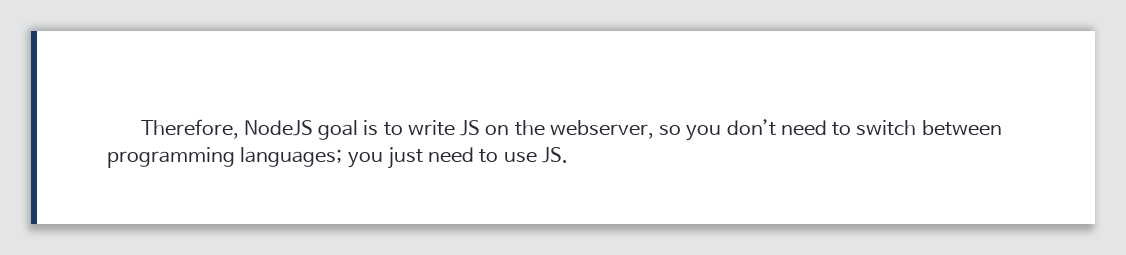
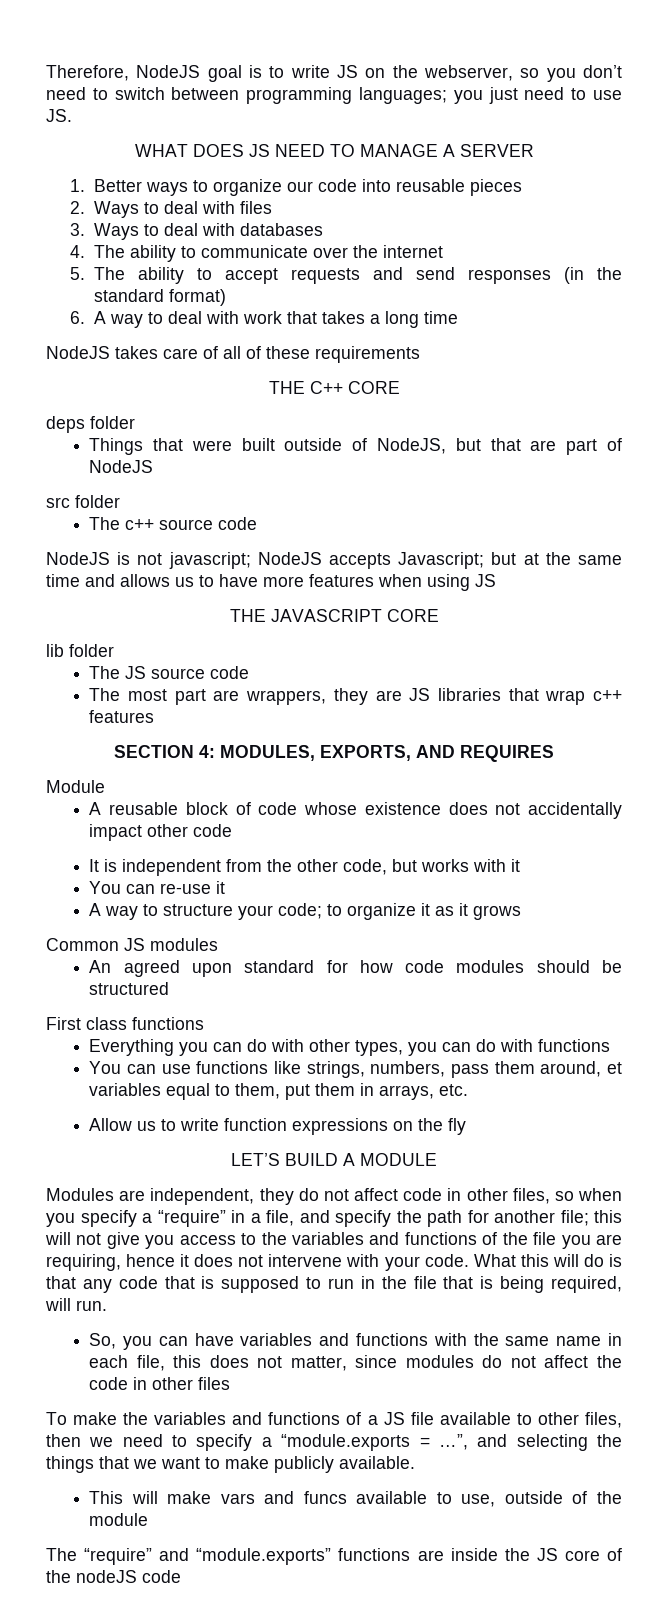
(568, 155) none -> [134,144,534,157] [70,179,523,196] [70,201,273,218] [70,223,324,240] [70,245,444,262] [70,267,622,284] [94,289,227,306] [70,311,459,328] [46,346,420,363] [268,381,400,394] [46,416,135,433] [89,438,622,455] [89,460,154,473] [46,495,120,508] [89,517,258,530] [46,552,622,569] [46,574,496,591] [229,609,439,622] [46,644,114,657] [89,666,250,679] [89,688,623,705] [89,710,155,723] [114,745,554,762] [46,780,105,793] [89,802,622,819] [89,824,233,841] [89,859,521,876] [89,881,226,894] [89,903,522,920] [46,938,218,951] [89,960,622,977] [89,982,170,995] [46,1017,204,1030] [89,1039,611,1056] [89,1061,622,1078] [89,1083,469,1100] [89,1118,467,1135] [231,1153,437,1166] [46,1188,623,1205] [46,1210,622,1227] [45,1232,622,1249] [46,1254,623,1271] [46,1276,622,1293] [45,1298,107,1311] [89,1333,622,1350] [89,1355,623,1371] [89,1377,231,1390] [46,1412,623,1428] [46,1434,623,1451] [46,1456,415,1473] [89,1491,622,1507] [89,1513,149,1526] [46,1548,623,1565] [46,1570,181,1583] // WHAT DOES JS NEED TO MANAGE A SERVER // 1. Better ways to organize our code into reusable pieces // 2. Ways to deal with files // 3. Ways to deal with databases // 4. The ability to communicate over the internet // 5. The ability to accept requests and send responses (in the standard format) // 6. A way to deal with work that takes a long time // NodeJS takes care of all of these requirements // THE C++ CORE // deps folder // Things that were built outside of NodeJS, but that are part of NodeJS // src folder // The c++ source code // NodeJS is not javascript; NodeJS accepts Javascript; but at the same time and allows us to have more features when using JS // THE JAVASCRIPT CORE // lib folder // The JS source code // The most part are wrappers, they are JS libraries that wrap c++ features // SECTION 4: MODULES, EXPORTS, AND REQUIRES // Module // A reusable block of code whose existence does not accidentally impact other code // It is independent from the other code, but works with it // You can re-use it // A way to structure your code; to organize it as it grows // Common JS modules // An agreed upon standard for how code modules should be structured // First class functions // Everything you can do with other types, you can do with functions // You can use functions like strings, numbers, pass them around, et variables equal to them, put them in arrays, etc. // Allow us to write function expressions on the fly // LET’S BUILD A MODULE // Modules are independent, they do not affect code in other files, so when you specify a “require” in a file, and specify the path for another file; this will not give you access to the variables and functions of the file you are requiring, hence it does not intervene with your code. What this will do is that any code that is supposed to run in the file that is being required, will run. // So, you can have variables and functions with the same name in each file, this does not matter, since modules do not affect the code in other files // To make the variables and functions of a JS file available to other files, then we need to specify a “module.exports = …”, and selecting the things that we want to make publicly available. // This will make vars and funcs available to use, outside of the module // The “require” and “module.exports” functions are inside the JS core of the nodeJS code

